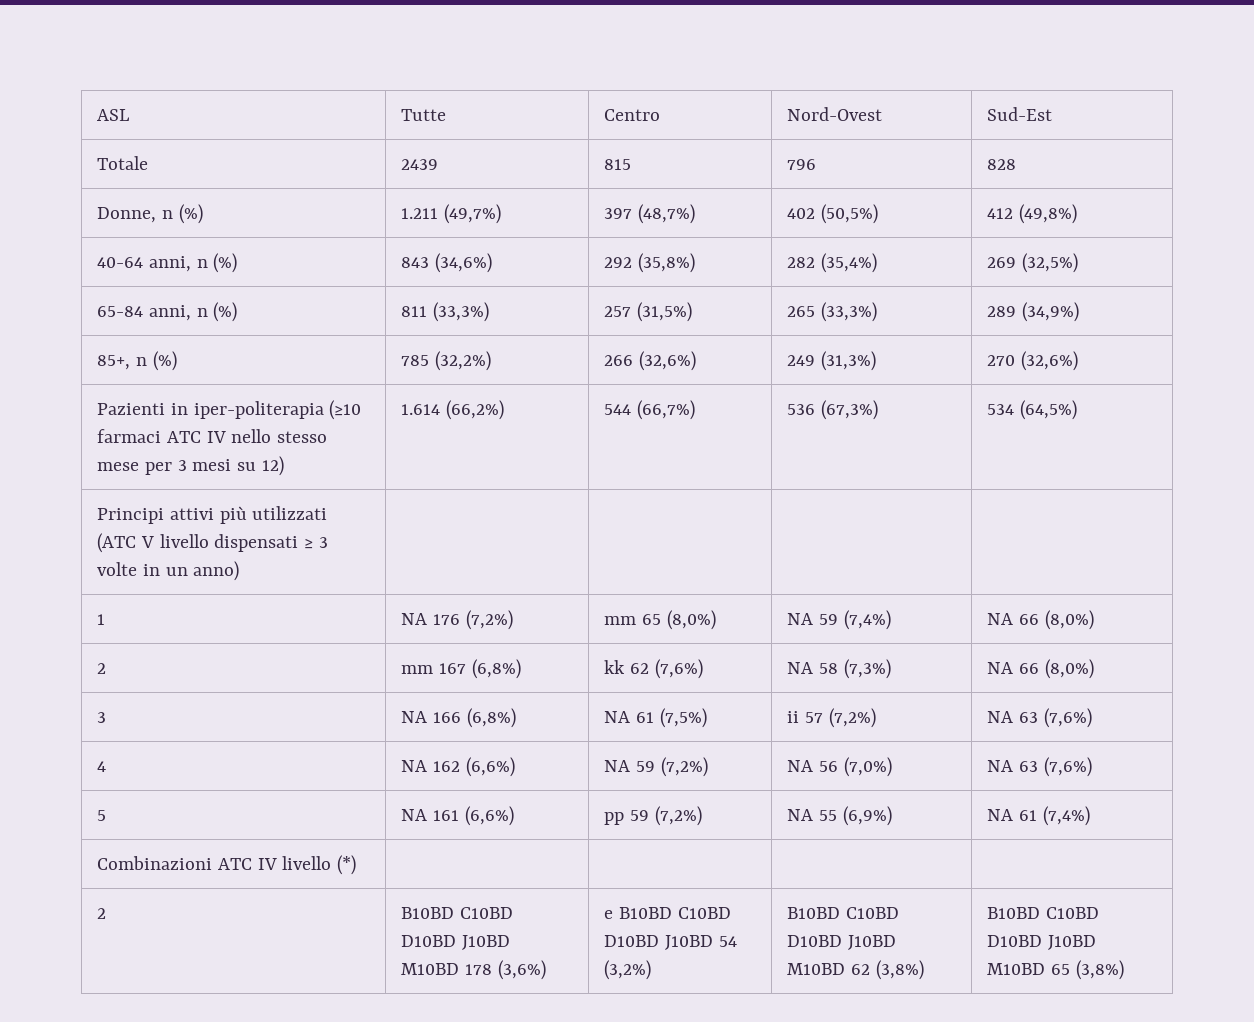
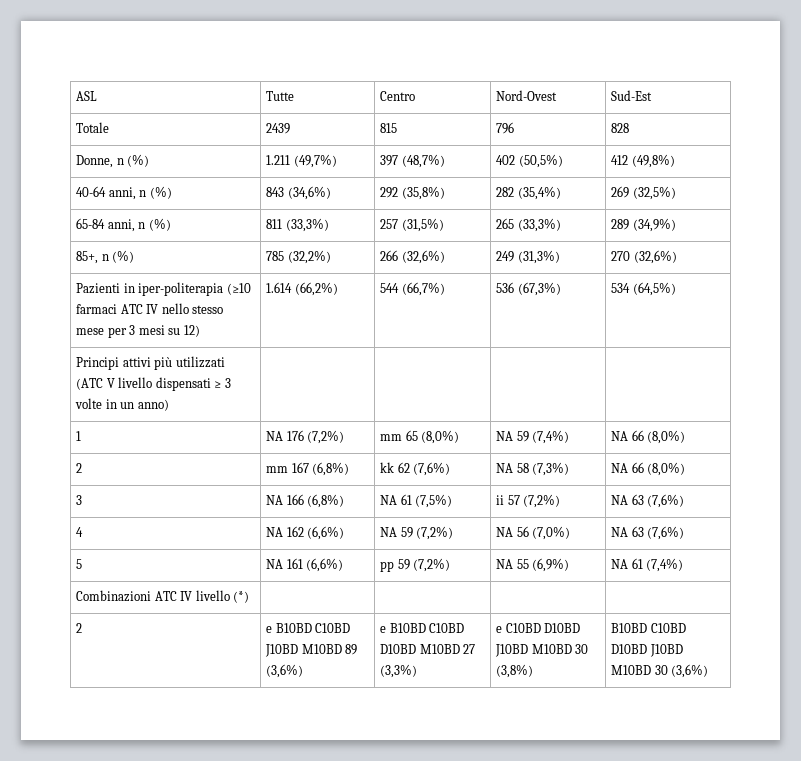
[401,907,514,919] [401,935,511,950] [401,963,493,975] B10BD C10BD D10BD J10BD M10BD 178 -> [266,623,351,633] [265,644,358,657] e B10BD C10BD J10BD M10BD 89
[665,935,737,950] [604,960,652,980] [787,907,900,919] [787,935,897,950] [787,963,871,975] J10BD 54 (3,2%) | B10BD C10BD D10BD J10BD M10BD 62 -> [419,644,476,654] [380,664,418,678] [496,623,581,633] [495,644,589,657] M10BD 27 (3,3%) | e C10BD D10BD J10BD M10BD 30
[1051,960,1124,980] 65 (3,8%) -> [654,664,709,678] 30 (3,6%)

